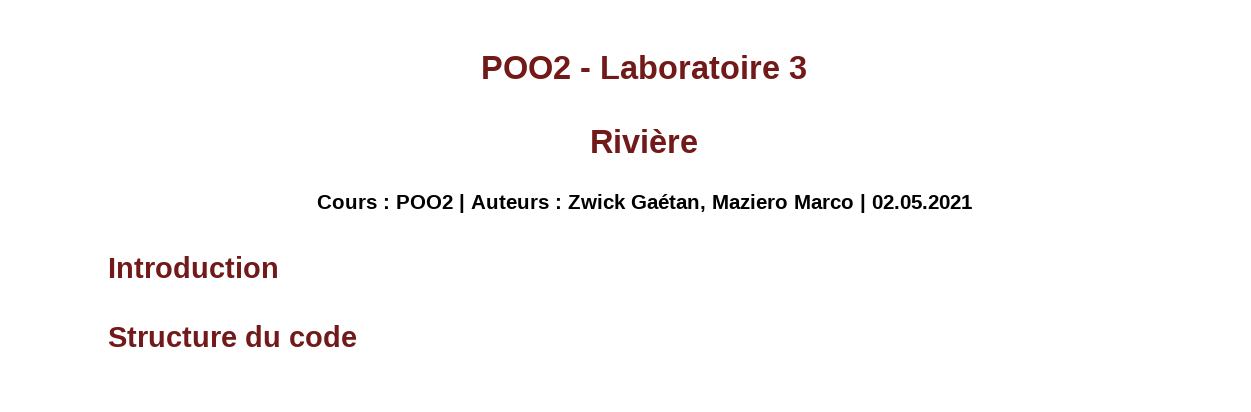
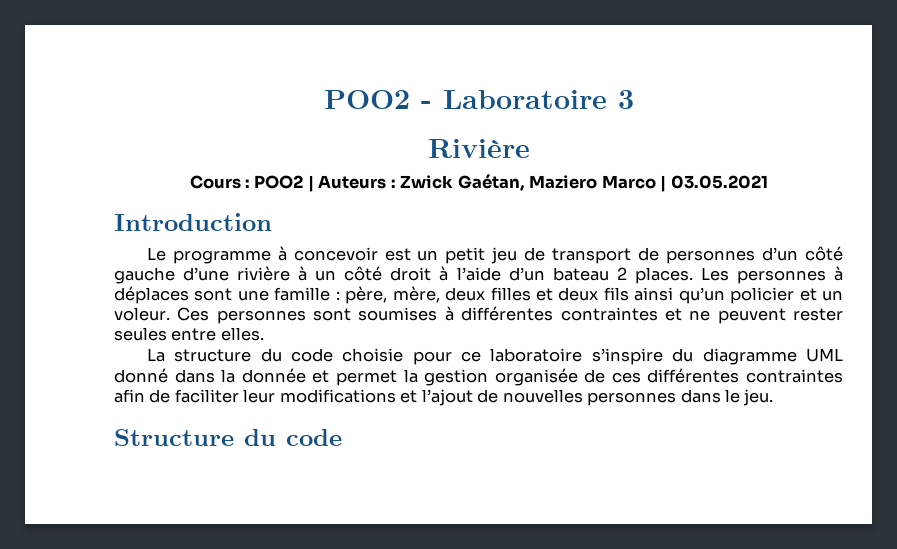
[871,195,972,209] 02.05.2021 -> [670,175,768,189] 03.05.2021
(279, 267) none -> [146,246,843,264] [114,266,844,284] [114,286,843,304] [114,306,844,324] [114,327,264,341] [146,348,843,365] [114,368,843,386] [114,389,774,406] // Le programme à concevoir est un petit jeu de transport de personnes d’un côté gauche d’une rivière à un côté droit à l’aide d’un bateau 2 places. Les personnes à déplaces sont une famille : père, mère, deux filles et deux fils ainsi qu’un policier et un voleur. Ces personnes sont soumises à différentes contraintes et ne peuvent rester seules entre elles. // La structure du code choisie pour ce laboratoire s’inspire du diagramme UML donné dans la donnée et permet la gestion organisée de ces différentes contraintes afin de faciliter leur modifications et l’ajout de nouvelles personnes dans le jeu.

